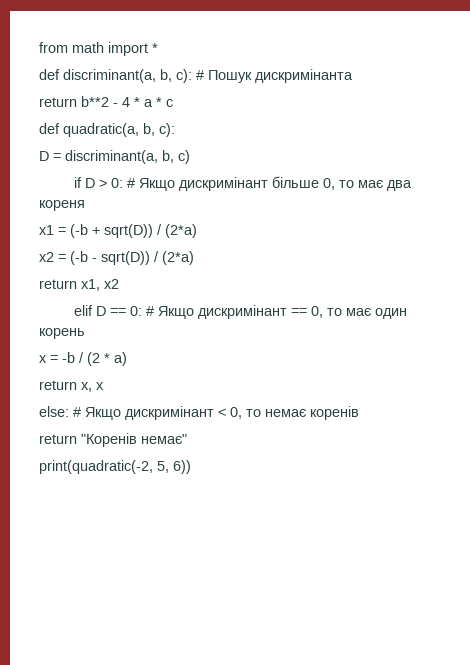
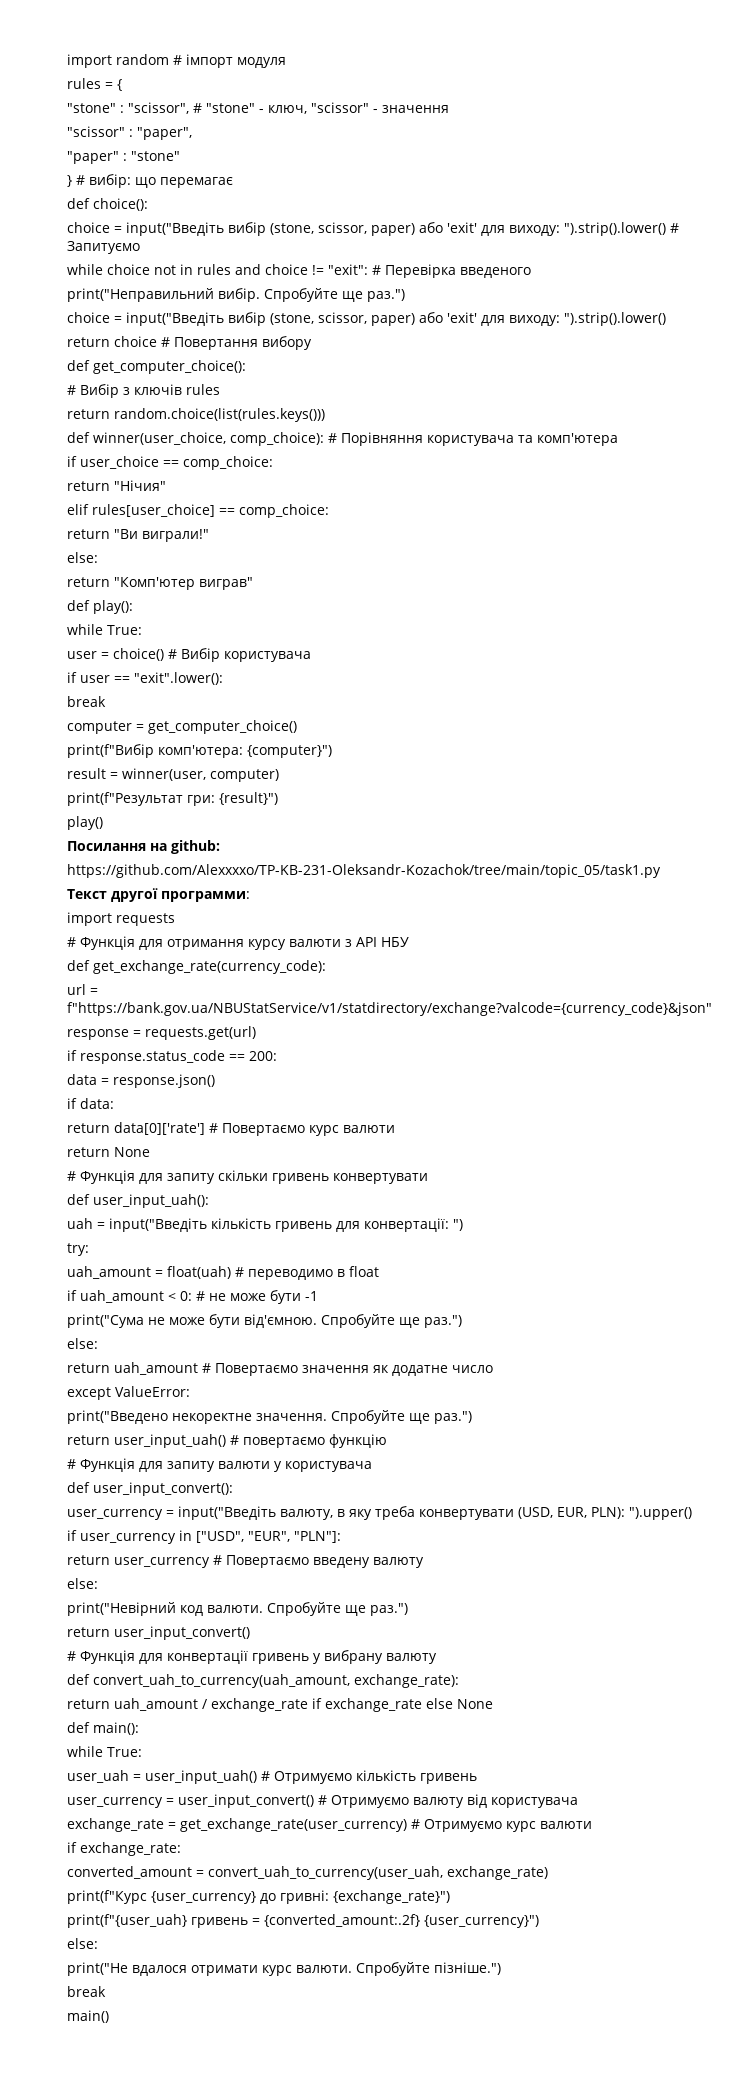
[39,42,158,56] [39,69,353,83] [39,96,173,107] [39,123,175,137] [39,150,190,164] [73,176,412,191] [39,200,85,211] [39,224,197,238] [39,251,194,265] [39,279,119,291] [73,305,407,319] [39,328,85,339] [39,352,127,366] [39,380,104,392] [39,406,359,420] [39,433,187,447] [39,460,191,474] from math import * // def discriminant(a, b, c): # Пошук дискримінанта // return b**2 - 4 * a * c // def quadratic(a, b, c): // D = discriminant(a, b, c) // if D > 0: # Якщо дискримінант більше 0, то має два кореня // x1 = (-b + sqrt(D)) / (2*a) // x2 = (-b - sqrt(D)) / (2*a) // return x1, x2 // elif D == 0: # Якщо дискримінант == 0, то має один корень // x = -b / (2 * a) // return x, x // else: # Якщо дискримінант < 0, то немає коренів // return "Коренів немає" // print(quadratic(-2, 5, 6)) -> [67,54,286,68] [67,78,122,91] [67,102,449,114] [67,126,192,140] [67,151,180,164] [67,174,233,188] [67,198,148,211] [67,222,679,236] [67,241,140,254] [67,264,531,278] [67,288,405,302] [67,312,666,326] [67,336,312,350] [67,360,246,374] [67,384,220,398] [67,408,325,422] [67,432,618,446] [67,456,273,470] [67,480,166,491] [67,504,329,518] [67,529,209,542] [67,552,98,563] [67,577,253,590] [67,600,133,614] [67,624,142,635] [67,648,311,662] [67,672,223,685] [67,696,106,707] [67,720,297,734] [67,744,332,758] [67,768,279,782] [67,792,278,806] [67,816,103,830] [67,840,220,854] [67,864,661,878] [67,888,250,902] [67,912,175,926] [67,936,409,950] [67,960,326,974] [67,984,98,995] [67,1002,712,1016] [67,1026,256,1040] [67,1050,277,1064] [67,1074,215,1088] [67,1098,114,1109] [67,1122,395,1136] [67,1147,150,1157] [67,1170,428,1184] [67,1194,209,1208] [67,1218,463,1232] [67,1243,89,1256] [67,1266,379,1280] [67,1290,318,1304] [67,1314,462,1328] [67,1338,98,1349] [67,1362,493,1376] [67,1386,190,1400] [67,1410,472,1424] [67,1434,387,1448] [67,1458,372,1472] [67,1482,233,1496] [67,1506,692,1520] [67,1530,341,1544] [67,1555,424,1568] [67,1578,98,1589] [67,1602,408,1616] [67,1626,250,1640] [67,1650,437,1664] [67,1674,459,1688] [67,1698,493,1712] [67,1722,139,1735] [67,1746,142,1757] [67,1770,477,1784] [67,1794,578,1808] [67,1818,592,1832] [67,1842,181,1856] [67,1866,548,1880] [67,1890,450,1904] [67,1914,539,1928] [67,1938,98,1949] [67,1962,501,1976] [67,1986,106,1997] [67,2010,109,2023] import random # імпорт модуля // rules = { // "stone" : "scissor", # "stone" - ключ, "scissor" - значення // "scissor" : "paper", // "paper" : "stone" // } # вибір: що перемагає // def choice(): // choice = input("Введіть вибір (stone, scissor, paper) або 'exit' для виходу: ").strip().lower() # Запитуємо // while choice not in rules and choice != "exit": # Перевірка введеного // print("Неправильний вибір. Спробуйте ще раз.") // choice = input("Введіть вибір (stone, scissor, paper) або 'exit' для виходу: ").strip().lower() // return choice # Повертання вибору // def get_computer_choice(): // # Вибір з ключів rules // return random.choice(list(rules.keys())) // def winner(user_choice, comp_choice): # Порівняння користувача та комп'ютера // if user_choice == comp_choice: // return "Нічия" // elif rules[user_choice] == comp_choice: // return "Ви виграли!" // else: // return "Комп'ютер виграв" // def play(): // while True: // user = choice() # Вибір користувача // if user == "exit".lower(): // break // computer = get_computer_choice() // print(f"Вибір комп'ютера: {computer}") // result = winner(user, computer) // print(f"Результат гри: {result}") // play() // Посилання на github: // https://github.com/Alexxxxo/TP-KB-231-Oleksandr-Kozachok/tree/main/topic_05/task1.py // Текст другої программи: // import requests // # Функція для отримання курсу валюти з API НБУ // def get_exchange_rate(currency_code): // url = f"https://bank.gov.ua/NBUStatService/v1/statdirectory/exchange?valcode={currency_code}&json" // response = requests.get(url) // if response.status_code == 200: // data = response.json() // if data: // return data[0]['rate'] # Повертаємо курс валюти // return None // # Функція для запиту скільки гривень конвертувати // def user_input_uah(): // uah = input("Введіть кількість гривень для конвертації: ") // try: // uah_amount = float(uah) # переводимо в float // if uah_amount < 0: # не може бути -1 // print("Сума не може бути від'ємною. Спробуйте ще раз.") // else: // return uah_amount # Повертаємо значення як додатне число // except ValueError: // print("Введено некоректне значення. Спробуйте ще раз.") // return user_input_uah() # повертаємо функцію // # Функція для запиту валюти у користувача // def user_input_convert(): // user_currency = input("Введіть валюту, в яку треба конвертувати (USD, EUR, PLN): ").upper() // if user_currency in ["USD", "EUR", "PLN"]: // return user_currency # Повертаємо введену валюту // else: // print("Невірний код валюти. Спробуйте ще раз.") // return user_input_convert() // # Функція для конвертації гривень у вибрану валюту // def convert_uah_to_currency(uah_amount, exchange_rate): // return uah_amount / exchange_rate if exchange_rate else None // def main(): // while True: // user_uah = user_input_uah() # Отримуємо кількість гривень // user_currency = user_input_convert() # Отримуємо валюту від користувача // exchange_rate = get_exchange_rate(user_currency) # Отримуємо курс валюти // if exchange_rate: // converted_amount = convert_uah_to_currency(user_uah, exchange_rate) // print(f"Курс {user_currency} до гривні: {exchange_rate}") // print(f"{user_uah} гривень = {converted_amount:.2f} {user_currency}") // else: // print("Не вдалося отримати курс валюти. Спробуйте пізніше.") // break // main()

